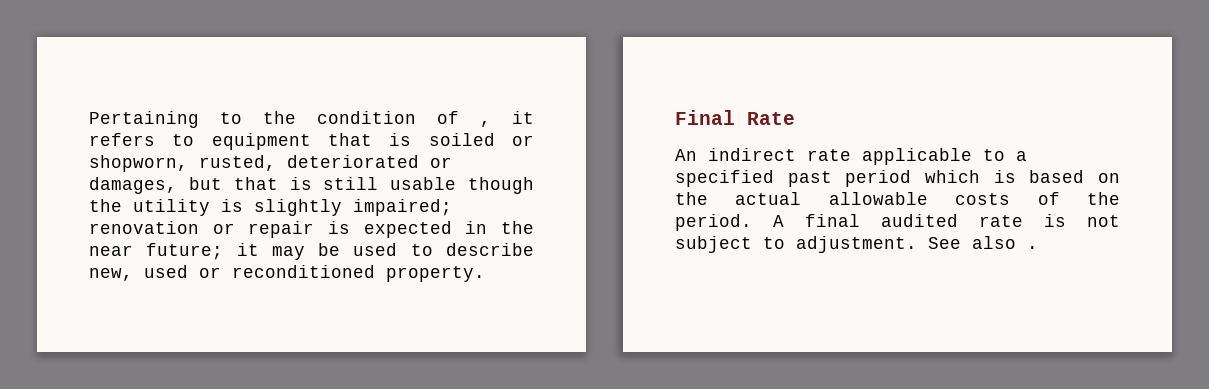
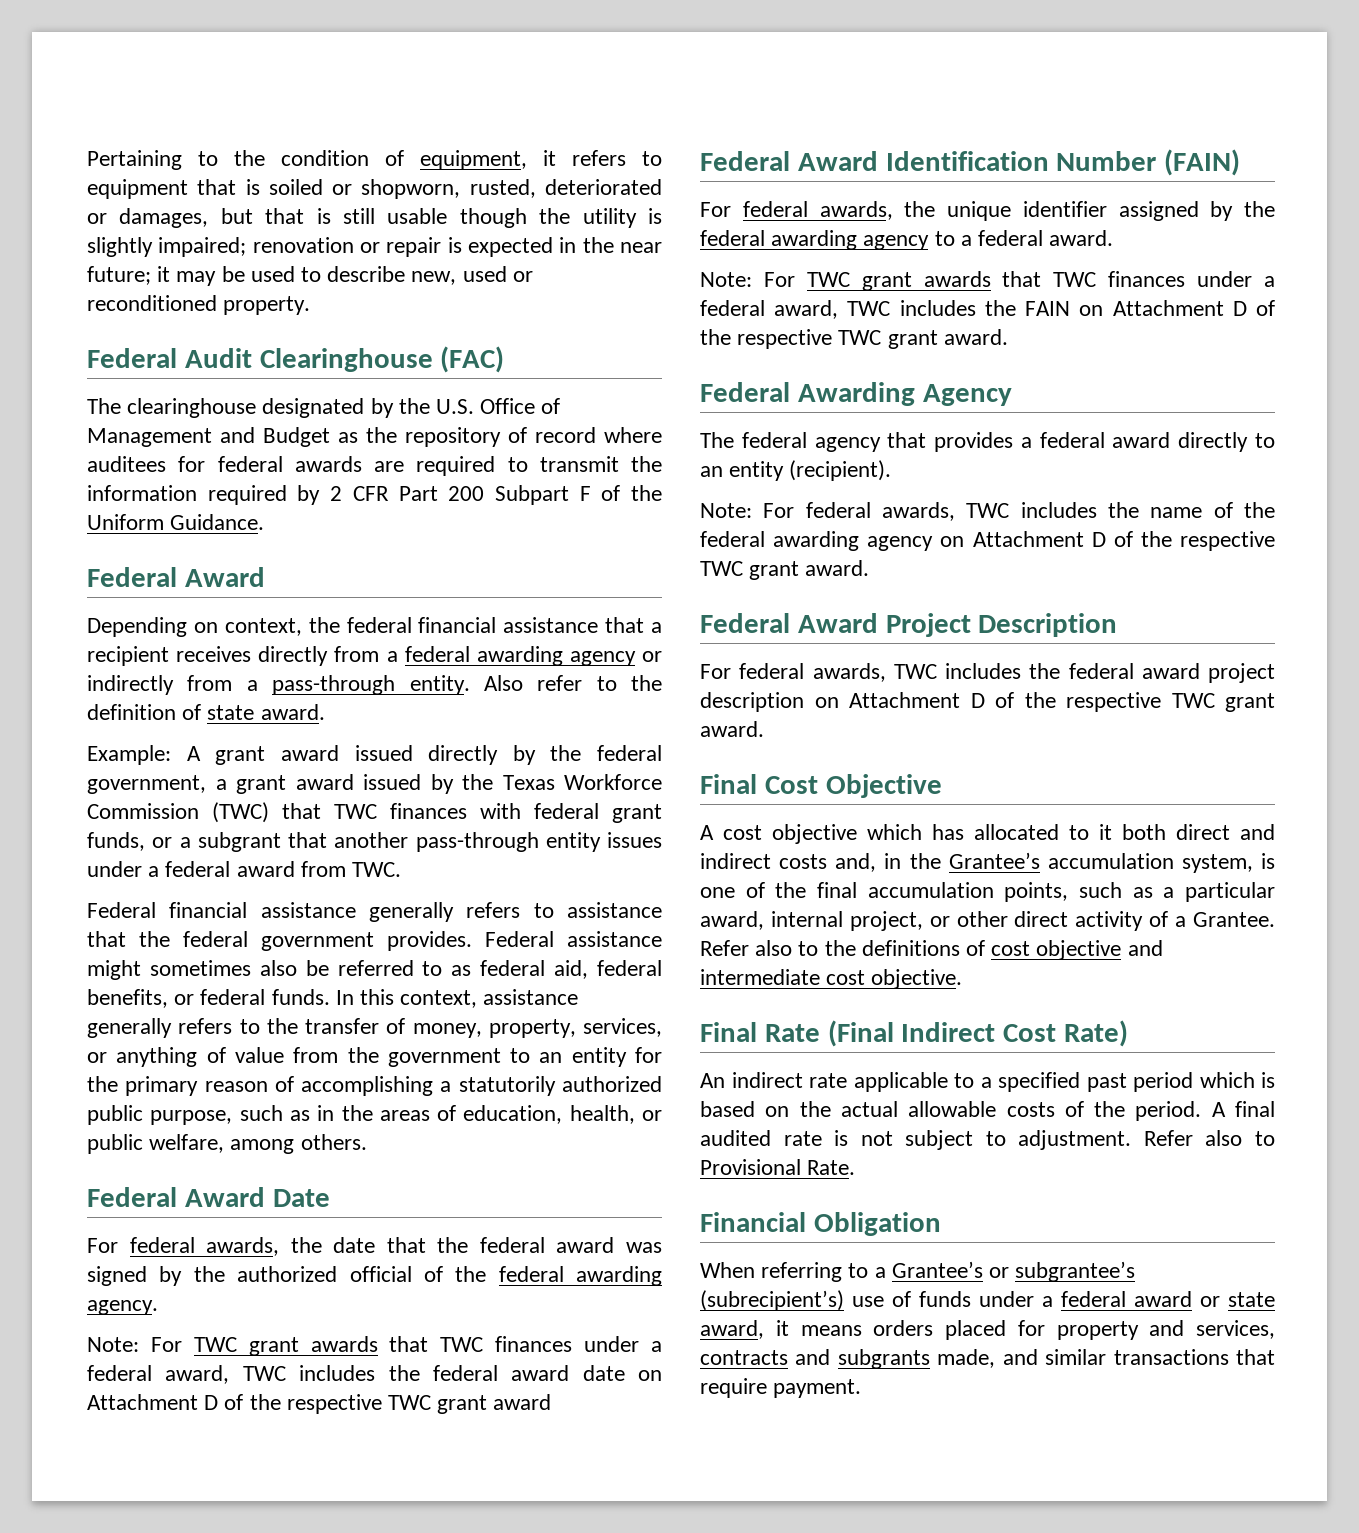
[480,121,491,127] , -> [420,150,527,170] equipment,
[675,110,795,125] Final Rate -> [87,346,505,373] [87,398,561,418] [87,427,662,447] [87,456,662,476] [87,485,662,505] [87,514,265,530] [87,567,265,587] [87,617,662,637] [87,646,662,666] [87,675,662,695] [87,704,325,720] [87,745,662,765] [87,774,662,794] [87,802,662,823] [87,832,662,852] [87,861,402,877] [87,902,662,922] [87,931,662,951] [87,960,663,980] [87,989,579,1008] [87,1018,662,1038] [87,1047,662,1067] [87,1076,662,1096] [87,1105,662,1125] [87,1134,367,1154] [87,1187,330,1207] [87,1237,662,1256] [87,1266,662,1286] [87,1300,158,1315] [87,1336,663,1356] [87,1365,662,1384] [87,1394,552,1414] [700,149,1241,176] [700,201,1275,221] [700,230,1114,250] [700,271,1275,291] [700,300,1275,319] [700,329,1008,349] [700,382,1012,406] [700,432,1275,452] [700,460,892,481] [700,502,1275,521] [700,531,1275,551] [700,560,870,580] [700,613,1118,637] [700,663,1275,683] [700,692,1275,712] [700,721,764,737] [700,774,942,798] [700,824,1275,844] [700,852,1275,873] [700,882,1275,902] [700,911,1275,931] [700,940,1163,960] [700,969,963,989] [700,1020,1129,1047] Federal Audit Clearinghouse (FAC) // The clearinghouse designated by the U.S. Office of Management and Budget as the repository of record where auditees for federal awards are required to transmit the information required by 2 CFR Part 200 Subpart F of the Uniform Guidance. // Federal Award // Depending on context, the federal financial assistance that a recipient receives directly from a federal awarding agency or indirectly from a pass-through entity. Also refer to the definition of state award. // Example: A grant award issued directly by the federal government, a grant award issued by the Texas Workforce Commission (TWC) that TWC finances with federal grant funds, or a subgrant that another pass-through entity issues under a federal award from TWC. // Federal financial assistance generally refers to assistance that the federal government provides. Federal assistance might sometimes also be referred to as federal aid, federal benefits, or federal funds. In this context, assistance generally refers to the transfer of money, property, services, or anything of value from the government to an entity for the primary reason of accomplishing a statutorily authorized public purpose, such as in the areas of education, health, or public welfare, among others. // Federal Award Date // For federal awards, the date that the federal award was signed by the authorized official of the federal awarding agency. // Note: For TWC grant awards that TWC finances under a federal award, TWC includes the federal award date on Attachment D of the respective TWC grant award // Federal Award Identification Number (FAIN) // For federal awards, the unique identifier assigned by the federal awarding agency to a federal award. // Note: For TWC grant awards that TWC finances under a federal award, TWC includes the FAIN on Attachment D of the respective TWC grant award. // Federal Awarding Agency // The federal agency that provides a federal award directly to an entity (recipient). // Note: For federal awards, TWC includes the name of the federal awarding agency on Attachment D of the respective TWC grant award. // Federal Award Project Description // For federal awards, TWC includes the federal award project description on Attachment D of the respective TWC grant award. // Final Cost Objective // A cost objective which has allocated to it both direct and indirect costs and, in the Grantee’s accumulation system, is one of the final accumulation points, such as a particular award, internal project, or other direct activity of a Grantee. Refer also to the definitions of cost objective and intermediate cost objective. // Final Rate (Final Indirect Cost Rate)
[928,236,1038,249] See also . -> [1143,1130,1275,1146] [700,1159,856,1175] [700,1212,941,1236] [700,1261,1136,1282] [700,1290,1275,1311] [700,1320,1275,1340] [700,1349,1275,1369] [700,1378,862,1398] Refer also to Provisional Rate. // Financial Obligation // When referring to a Grantee’s or subgrantee’s (subrecipient’s) use of funds under a federal award or state award, it means orders placed for property and services, contracts and subgrants made, and similar transactions that require payment.

